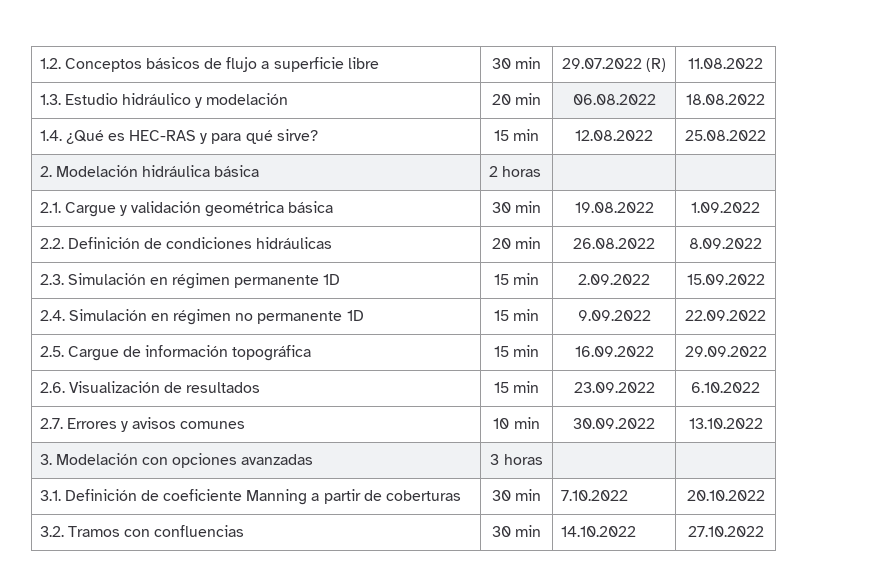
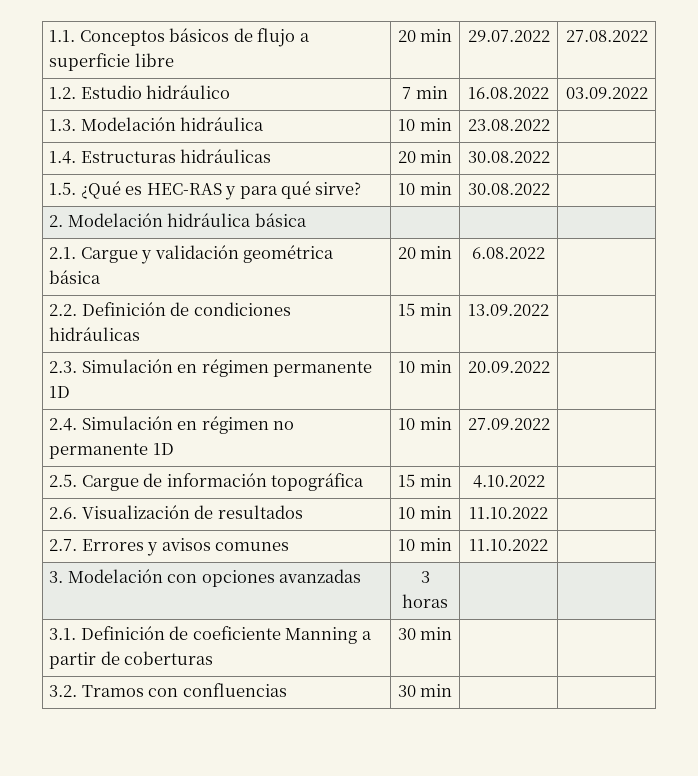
[39,58,61,69] 1.2. -> [49,30,76,42] 1.1.
[491,58,511,69] 30 -> [397,30,416,42] 20
[646,58,667,72] [688,58,763,69] [39,93,289,108] [491,93,542,105] [572,94,656,105] [686,94,765,105] [39,130,62,141] (R) | 11.08.2022 // 1.3. Estudio hidráulico y modelación | 20 min | 06.08.2022 | 18.08.2022 // 1.4. -> [565,30,648,42] [49,85,231,99] [402,86,448,99] [468,87,549,99] [565,87,648,99] [49,117,265,131] [398,118,452,131] [467,119,550,131] [49,149,272,164] [397,150,453,163] [467,151,550,163] [49,182,77,195] | 27.08.2022 // 1.2. Estudio hidráulico | 7 min | 16.08.2022 | 03.09.2022 // 1.3. Modelación hidráulica | 10 min | 23.08.2022 | // 1.4. Estructuras hidráulicas | 20 min | 30.08.2022 | // 1.5.
[493,129,540,141] [575,130,653,141] [685,130,766,141] 15 min | 12.08.2022 | 25.08.2022 -> [398,182,452,195] [467,183,550,195] 10 min | 30.08.2022 |
[488,166,541,177] 2 horas -> (307, 220) none
[491,201,542,213] [574,202,654,213] [691,202,760,213] 30 min | 19.08.2022 | 1.09.2022 -> [397,246,453,259] [472,247,545,259] 20 min | 6.08.2022 |
[491,237,542,249] [573,238,655,249] [689,238,762,249] 20 min | 26.08.2022 | 8.09.2022 -> [398,303,452,316] [468,304,549,316] 15 min | 13.09.2022 |
[493,273,540,285] [578,274,650,285] [686,274,765,285] 15 min | 2.09.2022 | 15.09.2022 -> [398,360,452,373] [467,361,550,373] 10 min | 20.09.2022 |
[493,309,540,321] [577,310,651,321] [685,310,766,321] 15 min | 9.09.2022 | 22.09.2022 -> [398,417,452,430] [467,418,550,430] 10 min | 27.09.2022 |
[574,346,654,357] [684,346,767,357] 16.09.2022 | 29.09.2022 -> [472,475,545,488] 4.10.2022 |
[493,381,540,393] [573,382,655,393] [691,382,760,393] 15 min | 23.09.2022 | 6.10.2022 -> [398,506,452,519] [469,507,548,519] 10 min | 11.10.2022 |
[573,418,655,429] [688,418,763,429] 30.09.2022 | 13.10.2022 -> [469,539,548,551] 11.10.2022 |
[560,490,628,501] [686,490,765,501] 7.10.2022 | 20.10.2022 -> (453, 633) |
[560,526,636,537] [687,526,764,537] 14.10.2022 | 27.10.2022 -> (453, 690) |

